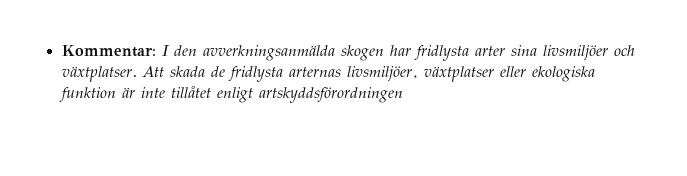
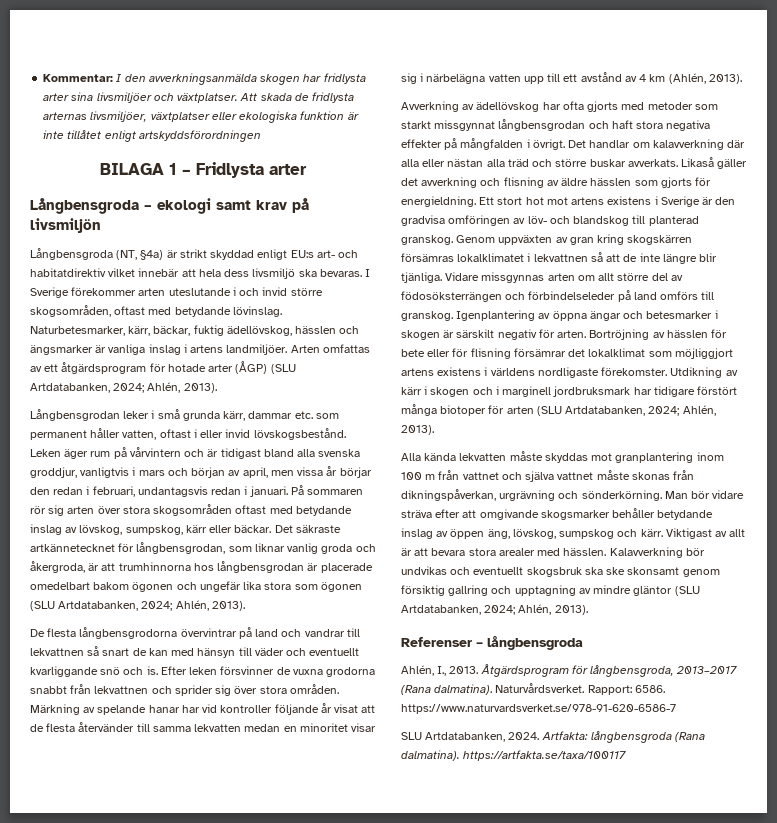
(403, 95) none -> [100,162,307,178] [30,198,309,214] [30,218,101,233] [30,248,359,260] [30,268,371,279] [30,287,323,298] [30,305,282,317] [30,325,360,336] [30,344,370,355] [30,361,296,374] [30,382,217,393] [30,409,339,421] [30,428,346,440] [30,447,361,459] [30,466,372,478] [30,485,364,497] [30,504,352,516] [30,524,341,535] [30,542,376,554] [30,561,373,573] [30,581,362,592] [30,600,245,611] [30,627,360,639] [30,646,360,658] [30,666,376,677] [30,684,339,696] [30,703,376,715] [30,722,377,732] [401,72,742,84] [401,101,718,112] [401,119,711,131] [401,138,746,150] [401,157,748,169] [401,177,712,188] [401,196,736,207] [401,215,699,226] [401,234,693,245] [401,252,718,264] [401,272,683,283] [401,290,715,302] [401,310,718,321] [401,329,728,340] [401,348,733,359] [401,367,738,378] [401,386,738,397] [401,404,716,416] [401,425,434,435] [401,451,724,463] [401,470,695,482] [401,489,745,501] [401,508,714,520] [401,528,746,539] [401,547,705,558] [401,566,720,577] [401,585,700,596] [401,604,588,615] [401,636,583,650] [401,664,738,677] [401,683,665,695] [401,704,676,714] [401,731,706,743] [401,750,627,761] // BILAGA 1 – Fridlysta arter // Långbensgroda – ekologi samt krav på livsmiljön // Långbensgroda (NT, §4a) är strikt skyddad enligt EU:s art- och habitatdirektiv vilket innebär att hela dess livsmiljö ska bevaras. I Sverige förekommer arten uteslutande i och invid större skogsområden, oftast med betydande lövinslag. Naturbetesmarker, kärr, bäckar, fuktig ädellövskog, hässlen och ängsmarker är vanliga inslag i artens landmiljöer. Arten omfattas av ett åtgärdsprogram för hotade arter (ÅGP) (SLU Artdatabanken, 2024; Ahlén, 2013). // Långbensgrodan leker i små grunda kärr, dammar etc. som permanent håller vatten, oftast i eller invid lövskogsbestånd. Leken äger rum på vårvintern och är tidigast bland alla svenska groddjur, vanligtvis i mars och början av april, men vissa år börjar den redan i februari, undantagsvis redan i januari. På sommaren rör sig arten över stora skogsområden oftast med betydande inslag av lövskog, sumpskog, kärr eller bäckar. Det säkraste artkännetecknet för långbensgrodan, som liknar vanlig groda och åkergroda, är att trumhinnorna hos långbensgrodan är placerade omedelbart bakom ögonen och ungefär lika stora som ögonen (SLU Artdatabanken, 2024; Ahlén, 2013). // De flesta långbensgrodorna övervintrar på land och vandrar till lekvattnen så snart de kan med hänsyn till väder och eventuellt kvarliggande snö och is. Efter leken försvinner de vuxna grodorna snabbt från lekvattnen och sprider sig över stora områden. Märkning av spelande hanar har vid kontroller följande år visat att de flesta återvänder till samma lekvatten medan en minoritet visar sig i närbelägna vatten upp till ett avstånd av 4 km (Ahlén, 2013). // Avverkning av ädellövskog har ofta gjorts med metoder som starkt missgynnat långbensgrodan och haft stora negativa effekter på mångfalden i övrigt. Det handlar om kalavverkning där alla eller nästan alla träd och större buskar avverkats. Likaså gäller det avverkning och flisning av äldre hässlen som gjorts för energieldning. Ett stort hot mot artens existens i Sverige är den gradvisa omföringen av löv- och blandskog till planterad granskog. Genom uppväxten av gran kring skogskärren försämras lokalklimatet i lekvattnen så att de inte längre blir tjänliga. Vidare missgynnas arten om allt större del av födosöksterrängen och förbindelseleder på land omförs till granskog. Igenplantering av öppna ängar och betesmarker i skogen är särskilt negativ för arten. Bortröjning av hässlen för bete eller för flisning försämrar det lokalklimat som möjliggjort artens existens i världens nordligaste förekomster. Utdikning av kärr i skogen och i marginell jordbruksmark har tidigare förstört många biotoper för arten (SLU Artdatabanken, 2024; Ahlén, 2013). // Alla kända lekvatten måste skyddas mot granplantering inom 100 m från vattnet och själva vattnet måste skonas från dikningspåverkan, urgrävning och sönderkörning. Man bör vidare sträva efter att omgivande skogsmarker behåller betydande inslag av öppen äng, lövskog, sumpskog och kärr. Viktigast av allt är att bevara stora arealer med hässlen. Kalavverkning bör undvikas och eventuellt skogsbruk ska ske skonsamt genom försiktig gallring och upptagning av mindre gläntor (SLU Artdatabanken, 2024; Ahlén, 2013). // Referenser – långbensgroda // Ahlén, I., 2013. Åtgärdsprogram för långbensgroda, 2013–2017 (Rana dalmatina). Naturvårdsverket. Rapport: 6586. https://www.naturvardsverket.se/978-91-620-6586-7 // SLU Artdatabanken, 2024. Artfakta: långbensgroda (Rana dalmatina). https://artfakta.se/taxa/100117

